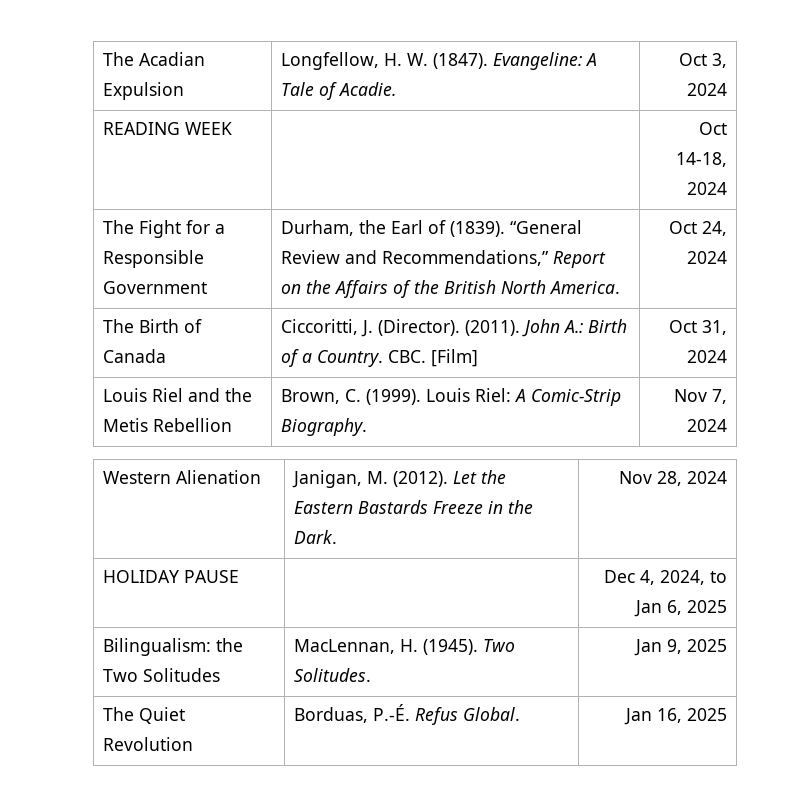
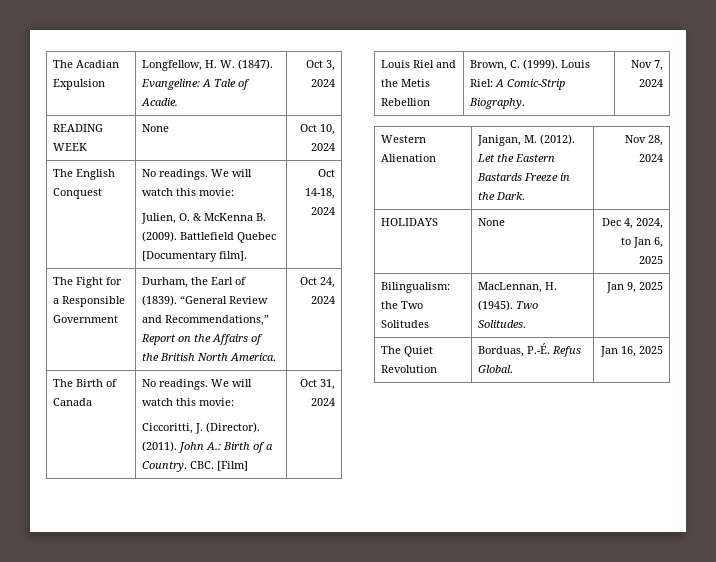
(233, 128) none -> [142,124,170,132] [299,124,335,135] [310,143,335,151] [53,169,116,180] [53,188,103,199] [142,169,253,180] [142,188,235,196] [141,213,267,224] [142,231,277,243] [142,251,248,262] None | Oct 10, 2024 // The English Conquest | No readings. We will watch this movie: // Julien, O. & McKenna B. (2009). Battlefield Quebec [Documentary film].
(167, 356) none -> [142,379,253,390] [142,398,235,406] No readings. We will watch this movie: //
[103,570,240,583] HOLIDAY PAUSE | -> [381,218,439,226] [478,218,506,226] HOLIDAYS | None

